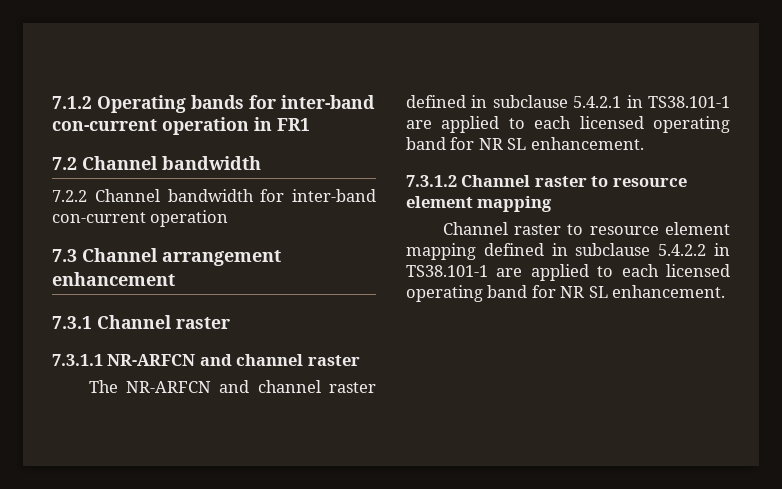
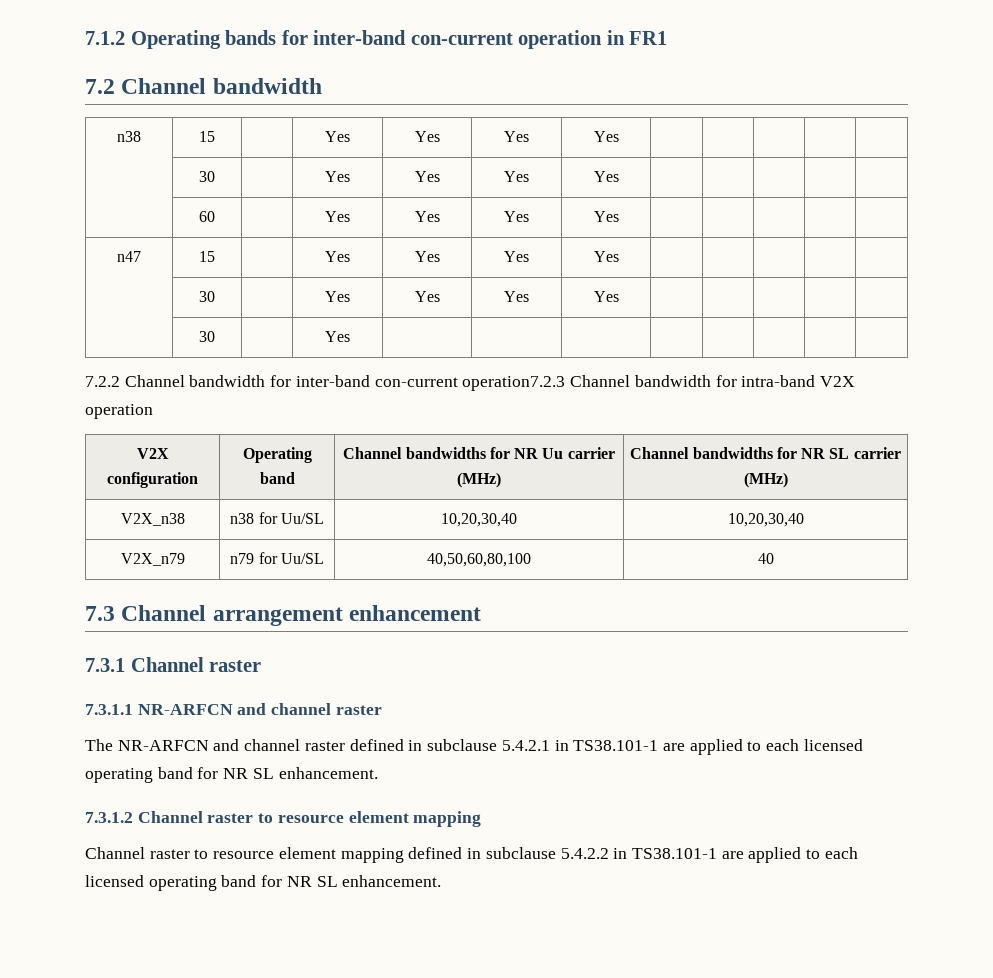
(261, 163) none -> [117,131,141,142] [199,131,215,142] [325,131,350,142] [414,131,440,142] [504,131,529,142] [593,131,619,142] [199,171,215,182] [325,171,350,182] [414,171,440,182] [504,171,529,182] [593,171,619,182] [199,211,215,222] [325,211,350,222] [414,211,440,222] [504,211,529,222] [593,211,619,222] [117,251,141,262] [199,251,215,262] [325,251,350,262] [414,251,440,262] [504,251,529,262] [593,251,619,262] [199,291,215,302] [325,291,350,302] [414,291,440,302] [504,291,529,302] [593,291,619,302] [199,331,215,342] [325,331,350,342] // n38 | 15 | | Yes | Yes | Yes | Yes | | | | | // | 30 | | Yes | Yes | Yes | Yes | | | | | // | 60 | | Yes | Yes | Yes | Yes | | | | | // n47 | 15 | | Yes | Yes | Yes | Yes | | | | | // | 30 | | Yes | Yes | Yes | Yes | | | | | // | 30 | | Yes | | | | | | | |
[150,210,229,227] operation -> [462,375,855,391] [85,404,153,419] [136,448,169,459] [107,472,198,488] [242,447,312,463] [259,472,295,484] [343,447,615,459] [457,472,501,488] [630,447,901,459] [743,472,788,488] [120,513,185,526] [230,512,324,524] [441,513,517,527] [727,513,804,527] [120,553,185,566] [230,552,324,564] [427,553,531,567] [757,553,774,564] operation7.2.3 Channel bandwidth for intra-band V2X operation // V2X configuration | Operating band | Channel bandwidths for NR Uu carrier (MHz) | Channel bandwidths for NR SL carrier (MHz) // V2X_n38 | n38 for Uu/SL | 10,20,30,40 | 10,20,30,40 // V2X_n79 | n79 for Uu/SL | 40,50,60,80,100 | 40

